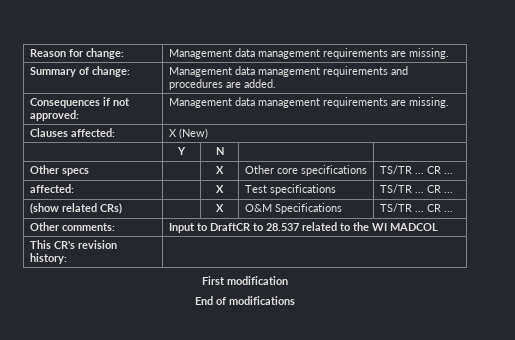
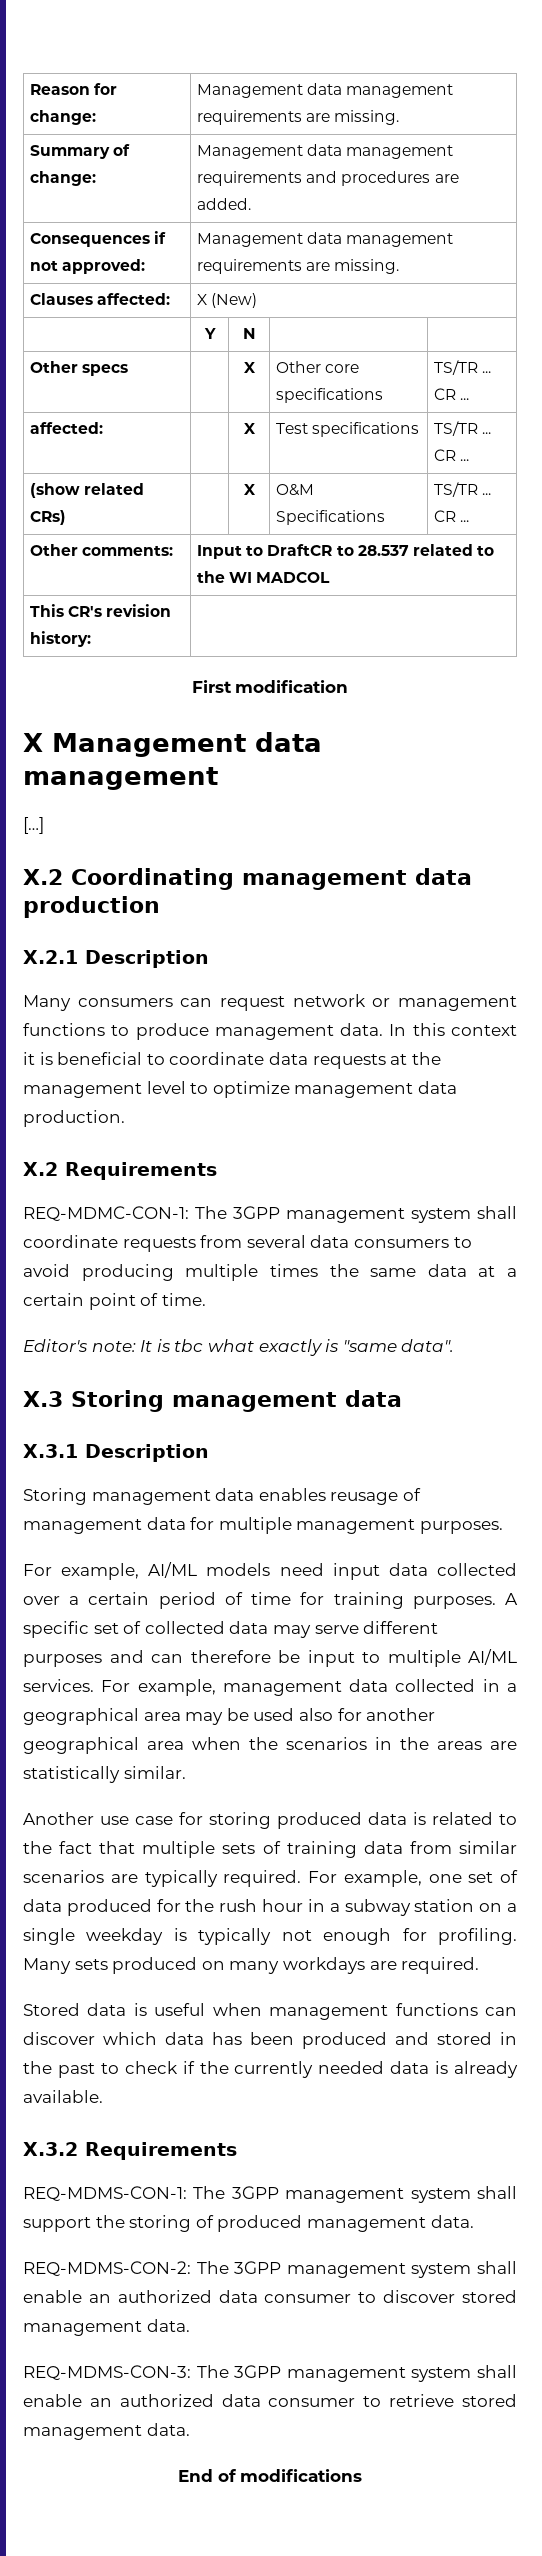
(288, 280) none -> [23,732,322,757] [23,767,218,790] [23,817,44,834] [23,868,472,890] [23,896,160,918] [23,950,209,968] [23,994,517,1011] [23,1023,517,1040] [23,1052,441,1069] [23,1081,457,1098] [23,1110,125,1127] [23,1162,217,1180] [23,1206,517,1223] [23,1235,472,1252] [23,1264,517,1281] [23,1293,206,1310] [23,1339,455,1356] [23,1390,402,1412] [23,1444,209,1462] [23,1488,421,1505] [23,1517,503,1534] [23,1562,517,1580] [23,1592,518,1609] [23,1621,439,1638] [23,1649,517,1667] [23,1679,517,1696] [23,1708,436,1725] [23,1737,517,1754] [23,1766,186,1783] [23,1812,517,1829] [23,1841,517,1858] [23,1870,518,1887] [23,1899,517,1916] [23,1928,517,1945] [23,1957,480,1974] [23,2003,517,2020] [23,2032,517,2049] [23,2061,518,2078] [23,2090,103,2103] [23,2142,237,2160] [23,2186,517,2203] [23,2215,474,2232] [23,2261,517,2278] [23,2290,517,2303] [23,2319,190,2336] [23,2365,517,2382] [23,2394,517,2407] [23,2423,190,2440] // X Management data management // […] // X.2 Coordinating management data production // X.2.1 Description // Many consumers can request network or management functions to produce management data. In this context it is beneficial to coordinate data requests at the management level to optimize management data production. // X.2 Requirements // REQ-MDMC-CON-1: The 3GPP management system shall coordinate requests from several data consumers to avoid producing multiple times the same data at a certain point of time. // Editor's note: It is tbc what exactly is "same data". // X.3 Storing management data // X.3.1 Description // Storing management data enables reusage of management data for multiple management purposes. // For example, AI/ML models need input data collected over a certain period of time for training purposes. A specific set of collected data may serve different purposes and can therefore be input to multiple AI/ML services. For example, management data collected in a geographical area may be used also for another geographical area when the scenarios in the areas are statistically similar. // Another use case for storing produced data is related to the fact that multiple sets of training data from similar scenarios are typically required. For example, one set of data produced for the rush hour in a subway station on a single weekday is typically not enough for profiling. Many sets produced on many workdays are required. // Stored data is useful when management functions can discover which data has been produced and stored in the past to check if the currently needed data is already available. // X.3.2 Requirements // REQ-MDMS-CON-1: The 3GPP management system shall support the storing of produced management data. // REQ-MDMS-CON-2: The 3GPP management system shall enable an authorized data consumer to discover stored management data. // REQ-MDMS-CON-3: The 3GPP management system shall enable an authorized data consumer to retrieve stored management data.

